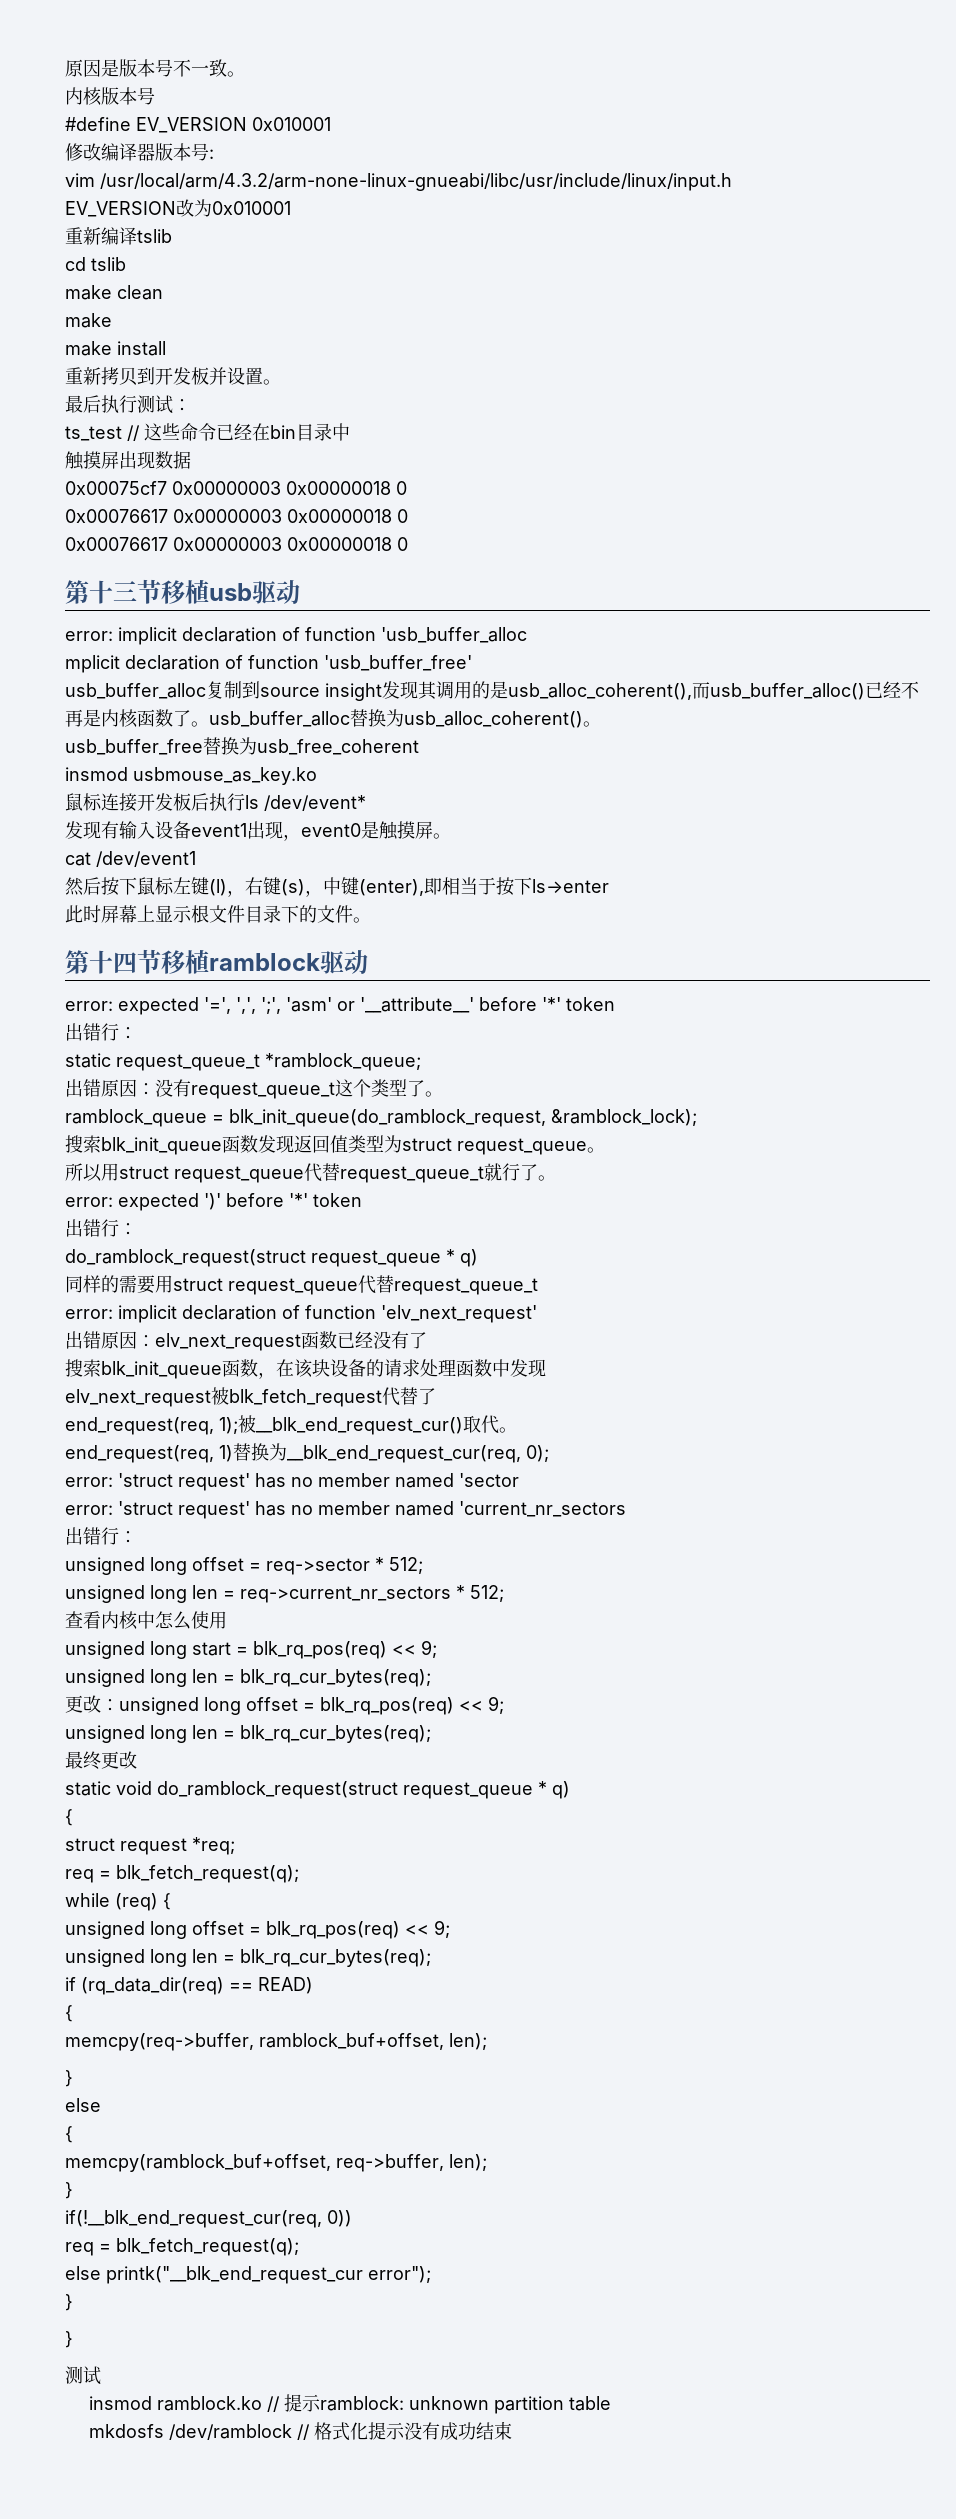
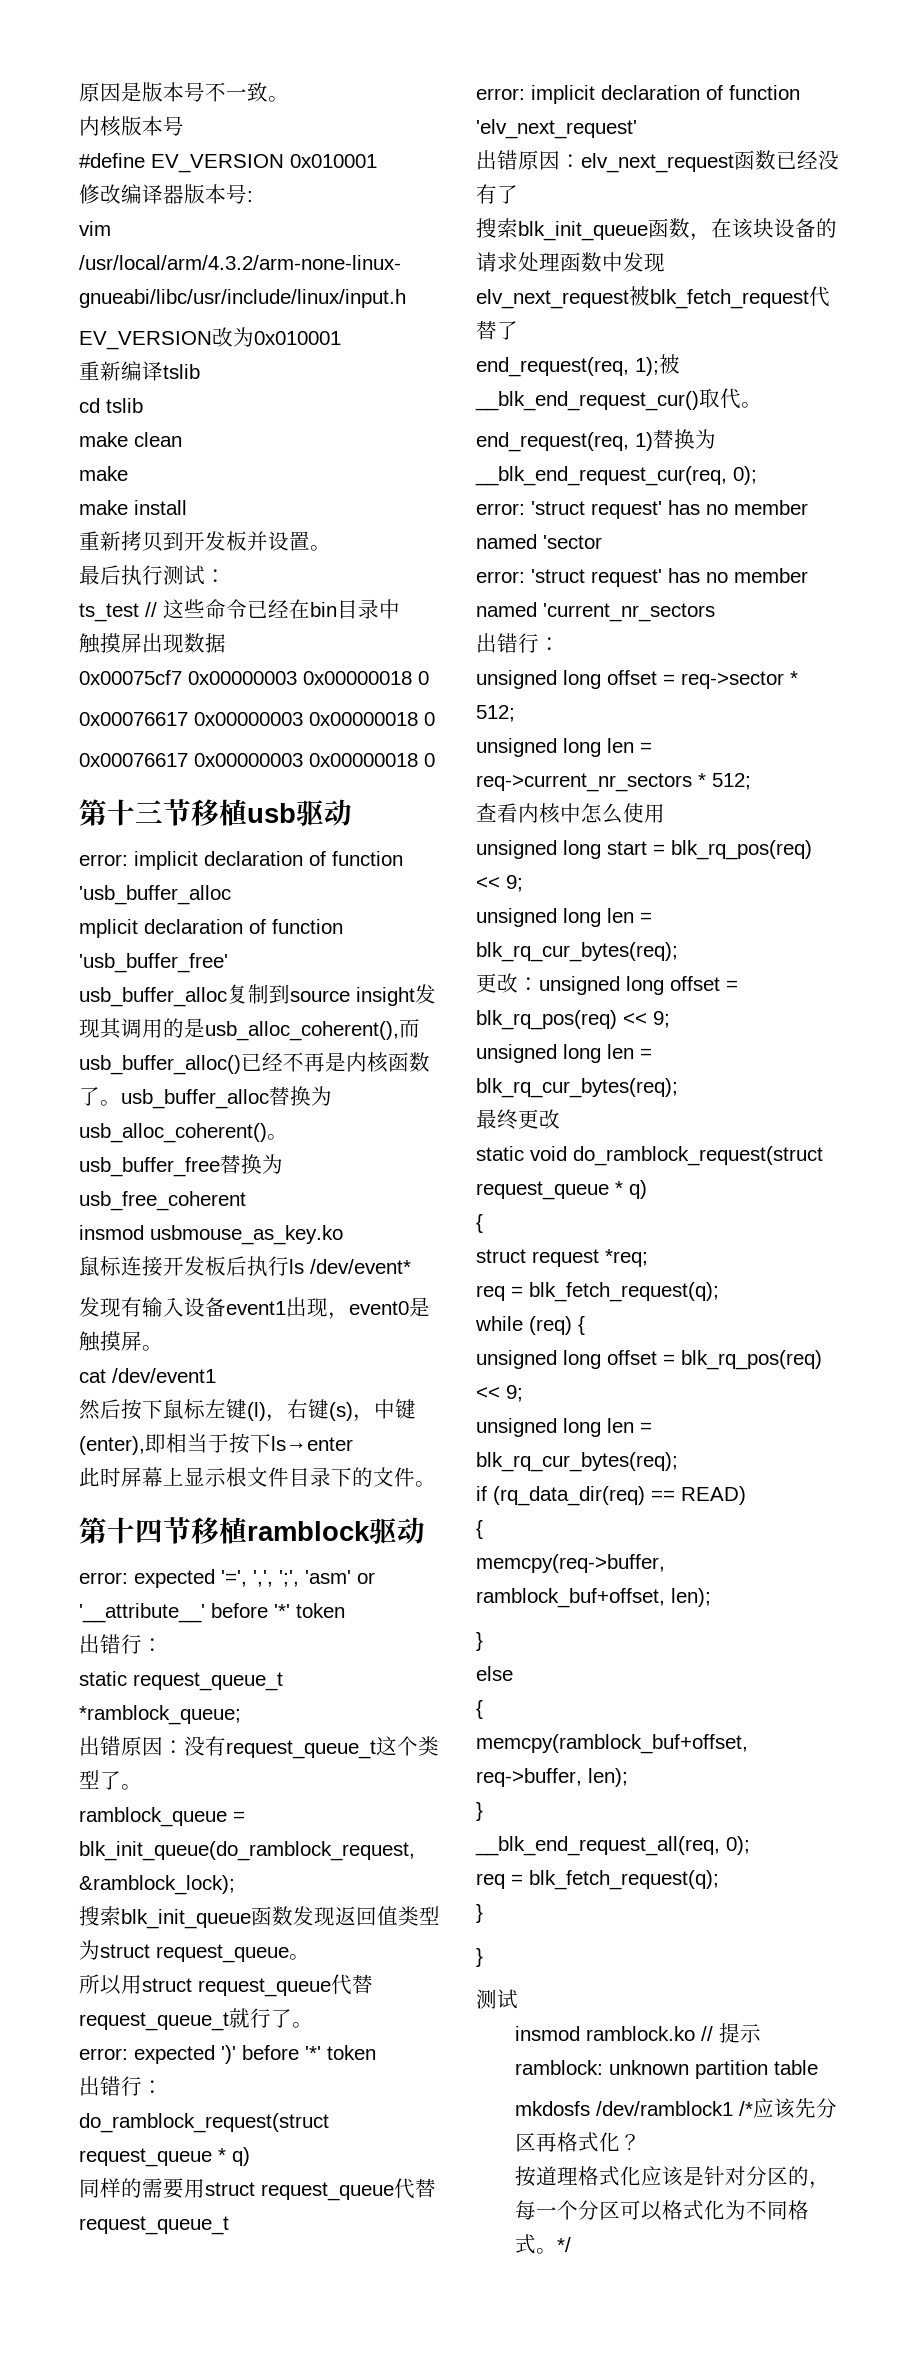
[65,2210,352,2228] [65,2238,299,2256] [65,2266,431,2284] if(!__blk_end_request_cur(req, 0)) // req = blk_fetch_request(q); // else printk("__blk_end_request_cur error"); -> [475,1836,750,1856] [476,1870,719,1890] __blk_end_request_all(req, 0); // req = blk_fetch_request(q);
[169,2422,513,2441] /dev/ramblock // 格式化提示没有成功结束 -> [595,2098,837,2119] [514,2132,641,2152] [514,2166,830,2189] [514,2200,809,2221] [514,2234,571,2254] /dev/ramblock1 /*应该先分区再格式化？ // 按道理格式化应该是针对分区的，每一个分区可以格式化为不同格式。*/

